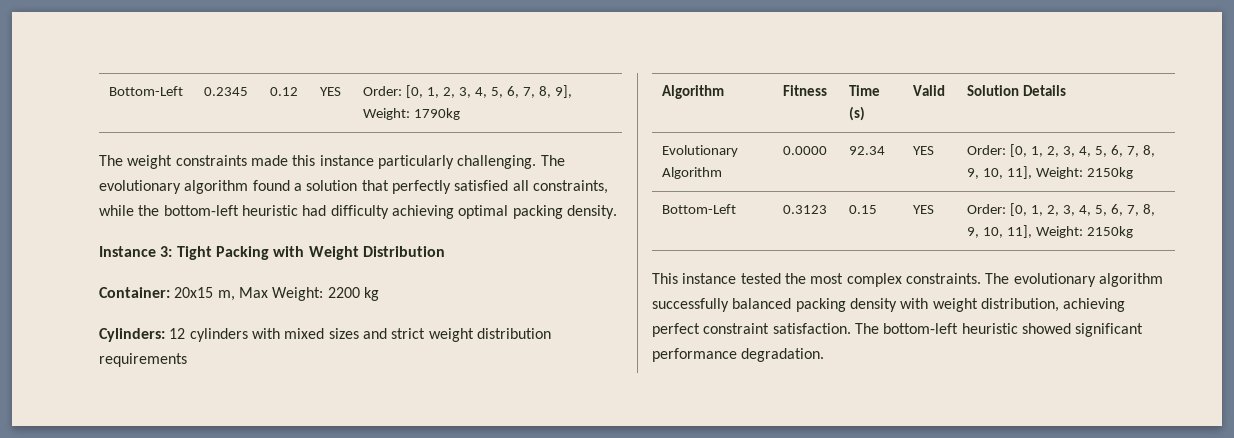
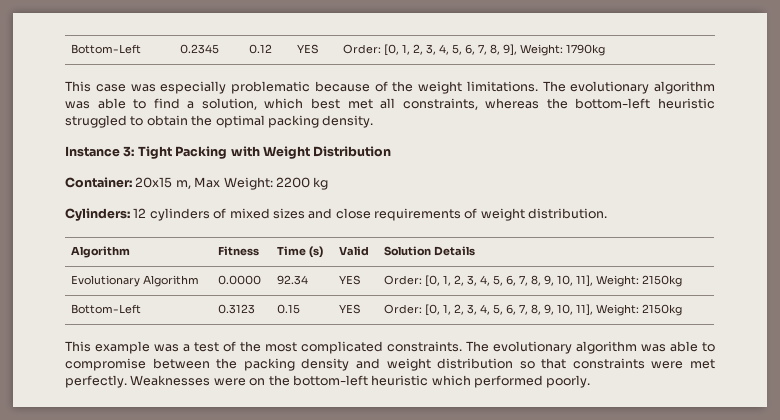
[99,155,565,169] [99,180,509,194] The weight constraints made this instance particularly challenging. The evolutionary algorithm found a solution that perfectly satisfied -> [65,81,715,94] [65,98,373,110] This case was especially problematic because of the weight limitations. The evolutionary algorithm was able to find a solution, which best met
[99,205,454,219] while the bottom-left heuristic had difficulty achieving -> [485,98,715,109] [65,115,213,128] whereas the bottom-left heuristic struggled to obtain the
[251,328,280,339] with -> [213,208,227,219] of
[391,328,551,342] [99,353,187,367] strict weight distribution requirements -> [335,208,608,221] close requirements of weight distribution.
[682,273,781,284] instance tested -> [95,341,236,354] example was a test of
[846,273,902,287] complex -> [301,341,383,354] complicated
[652,298,1126,312] [652,323,1144,337] [652,348,825,362] successfully balanced packing density with weight distribution, achieving perfect constraint satisfaction. The bottom-left heuristic showed significant performance degradation. -> [641,341,715,352] [65,358,715,371] [65,375,591,388] was able to compromise between the packing density and weight distribution so that constraints were met perfectly. Weaknesses were on the bottom-left heuristic which performed poorly.

